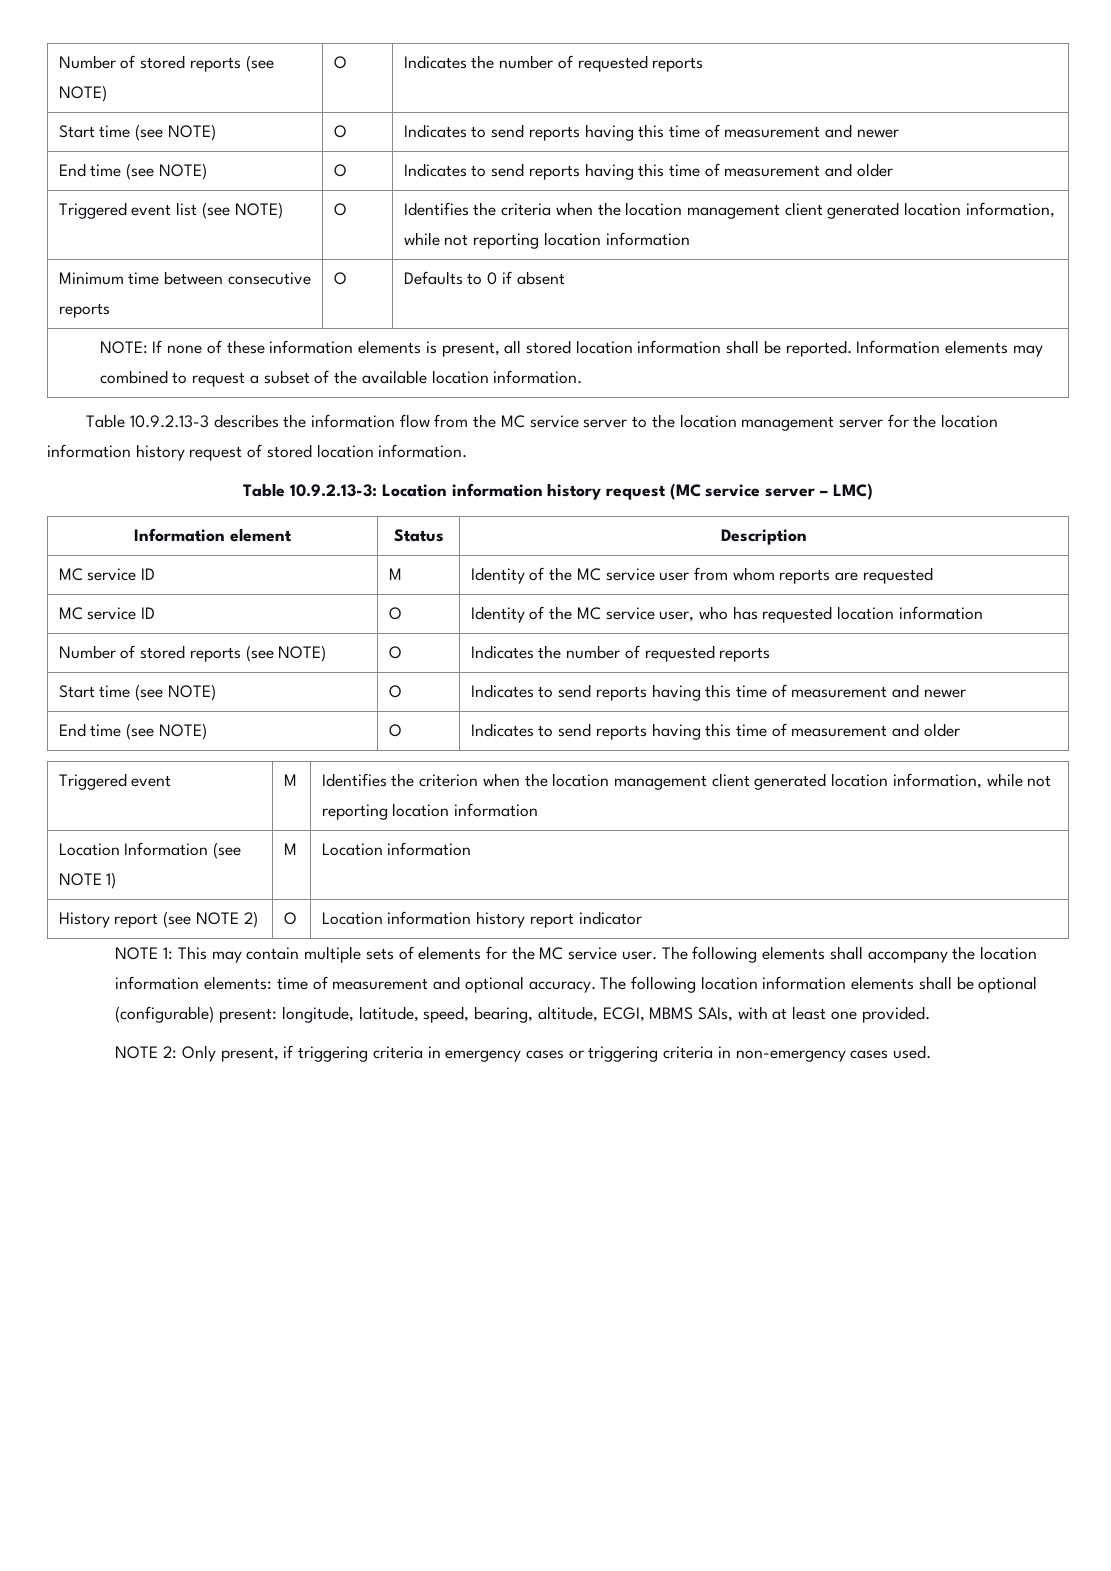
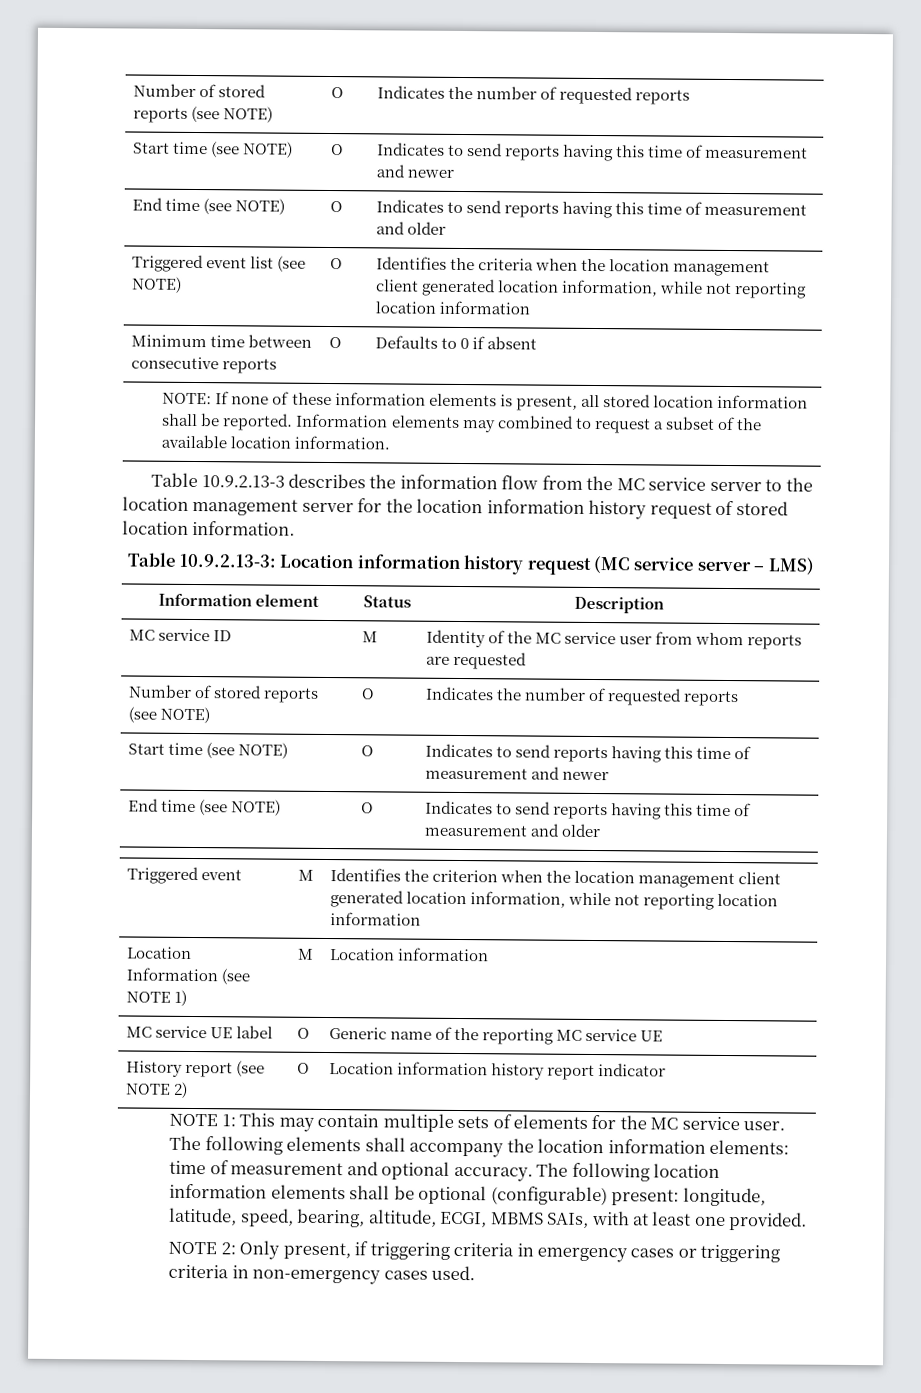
[832,483,873,500] LMC) -> [767,557,815,575] LMS)
[58,607,156,620] [388,607,402,620] [470,606,983,623] // MC service ID | O | Identity of the MC service user, who has requested location information -> (527, 660) none
(472, 849) none -> [125,1025,274,1039] [296,1027,310,1039] [328,1026,664,1045] // MC service UE label | O | Generic name of the reporting MC service UE

